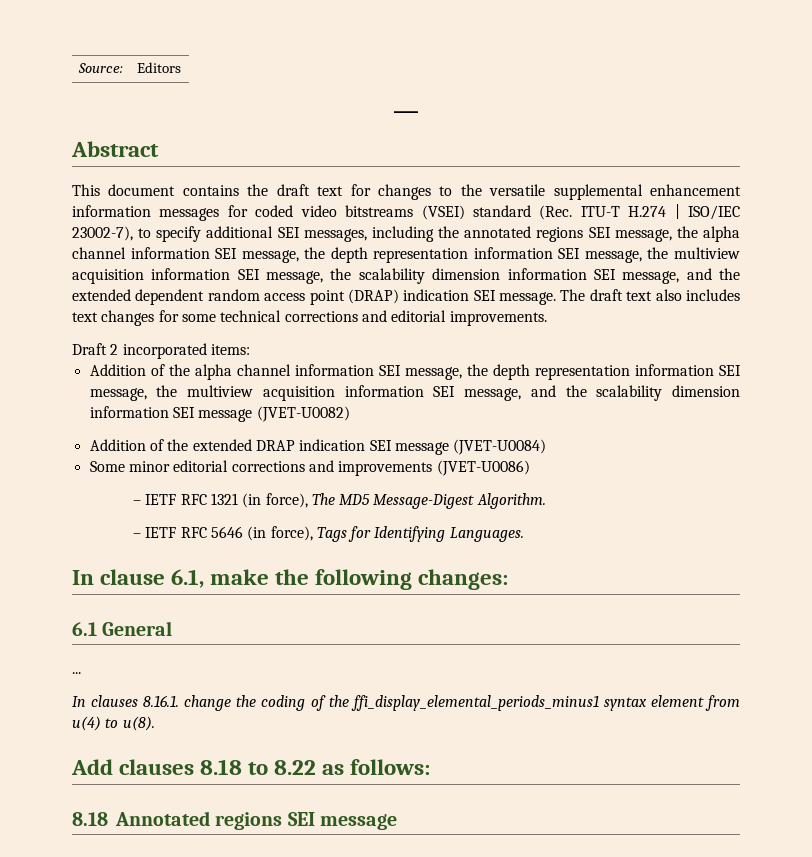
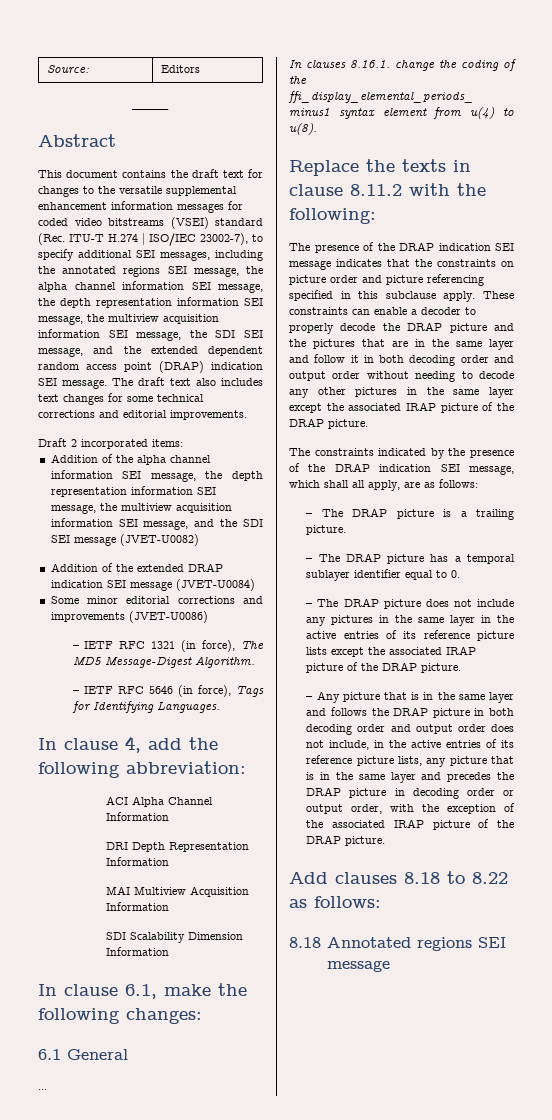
[358,268,587,284] scalability dimension information -> [215,330,236,338] SDI
[596,385,741,401] [89,406,169,418] scalability dimension information -> [243,519,263,527] SDI
(524, 534) none -> [38,736,218,753] [38,761,246,778] [105,796,213,807] [105,812,169,821] [105,842,249,852] [105,857,169,866] [105,886,249,897] [105,902,169,911] [105,932,243,943] [105,947,169,956] // In clause 4, add the following abbreviation: // ACI Alpha Channel Information // DRI Depth Representation Information // MAI Multiview Acquisition Information // SDI Scalability Dimension Information
(155, 723) none -> [289,159,471,176] [289,183,486,196] [289,208,376,224] [289,242,514,253] [289,259,514,270] [289,274,484,286] [289,290,514,302] [289,307,476,315] [289,322,514,334] [289,339,514,350] [289,354,514,366] [289,371,514,382] [289,387,514,398] [289,402,514,413] [289,418,368,429] [289,448,514,459] [289,463,514,475] [289,479,478,491] [306,508,514,520] [306,525,347,535] [306,553,515,564] [306,569,461,581] [306,598,514,609] [306,615,514,626] [306,630,514,641] [306,646,477,657] [306,662,462,673] [306,691,514,703] [306,707,514,718] [306,724,514,735] [306,739,514,750] [306,755,514,767] [306,772,514,783] [306,787,514,799] [306,803,515,814] [306,819,514,830] [306,835,386,846] // Replace the texts in clause 8.11.2 with the following: // The presence of the DRAP indication SEI message indicates that the constraints on picture order and picture referencing specified in this subclause apply. These constraints can enable a decoder to properly decode the DRAP picture and the pictures that are in the same layer and follow it in both decoding order and output order without needing to decode any other pictures in the same layer except the associated IRAP picture of the DRAP picture. // The constraints indicated by the presence of the DRAP indication SEI message, which shall all apply, are as follows: // – The DRAP picture is a trailing picture. // – The DRAP picture has a temporal sublayer identifier equal to 0. // – The DRAP picture does not include any pictures in the same layer in the active entries of its reference picture lists except the associated IRAP picture of the DRAP picture. // – Any picture that is in the same layer and follows the DRAP picture in both decoding order and output order does not include, in the active entries of its reference picture lists, any picture that is in the same layer and precedes the DRAP picture in decoding order or output order, with the exception of the associated IRAP picture of the DRAP picture.

